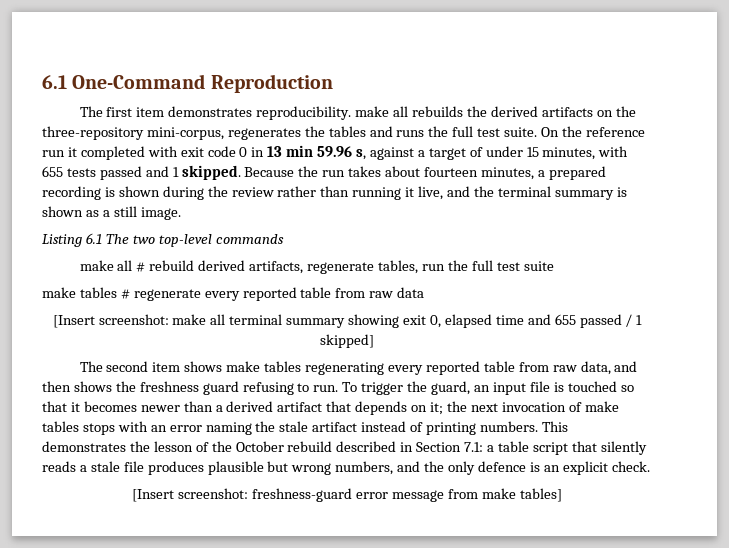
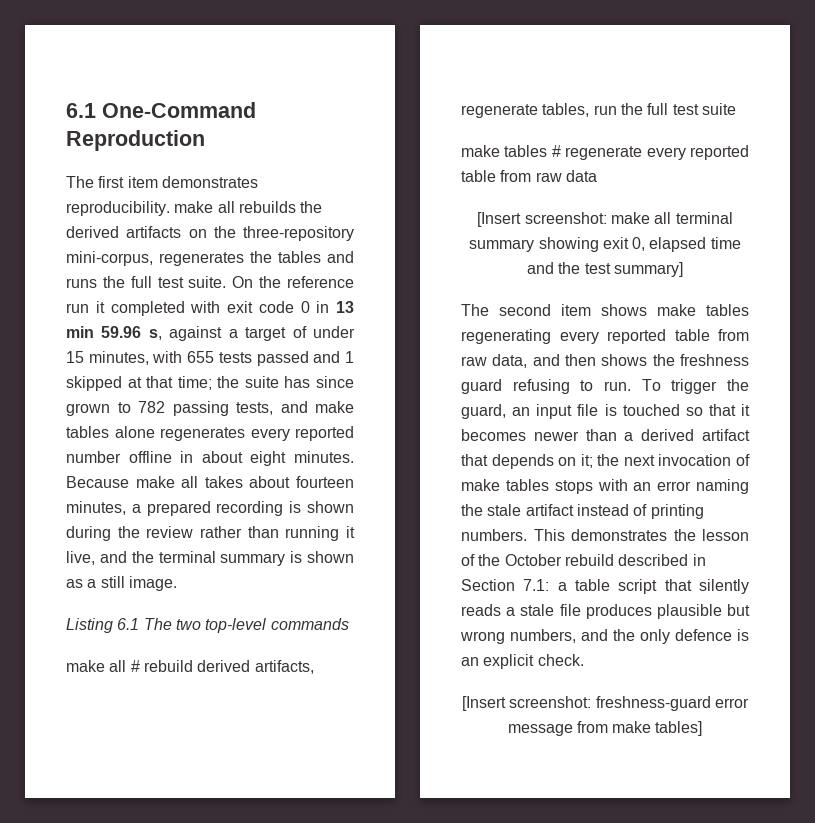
[181,165,346,180] skipped. Because the run -> [66,376,355,391] [66,401,354,416] [66,426,354,441] [66,451,354,466] [66,476,199,488] skipped at that time; the suite has since grown to 782 passing tests, and make tables alone regenerates every reported number offline in about eight minutes. Because make all
[554,314,643,328] [320,334,374,348] 655 passed / 1 skipped] -> [558,262,683,277] the test summary]

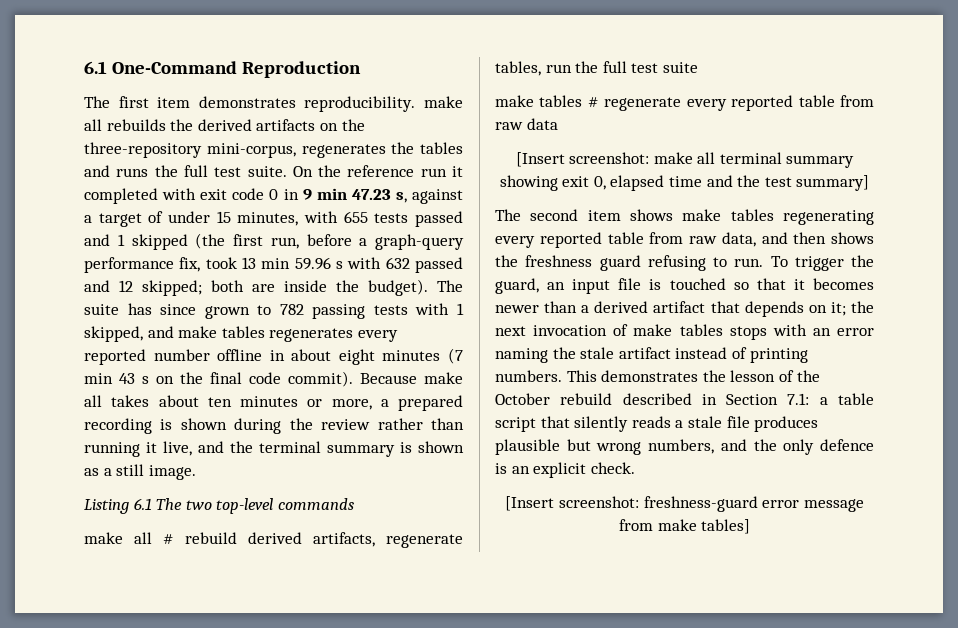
[336,301,354,313] [66,326,142,338] 13 min 59.96 -> [302,188,391,200] 9 min 47.23
[127,376,240,390] at that time; the -> [195,233,464,250] [84,257,463,273] [84,279,463,296] (the first run, before a graph-query performance fix, took 13 min 59.96 s with 632 passed and 12 skipped; both are inside the budget). The
[236,402,273,415] tests, -> [373,303,464,315] [84,326,143,342] tests with 1 skipped,
[114,426,155,438] alone -> (265, 332) none
[294,451,354,463] minutes. -> [382,348,463,364] [84,371,353,387] minutes (7 min 43 s on the final code commit).
[296,476,354,488] [66,501,126,515] fourteen minutes, -> [207,396,372,410] ten minutes or more,

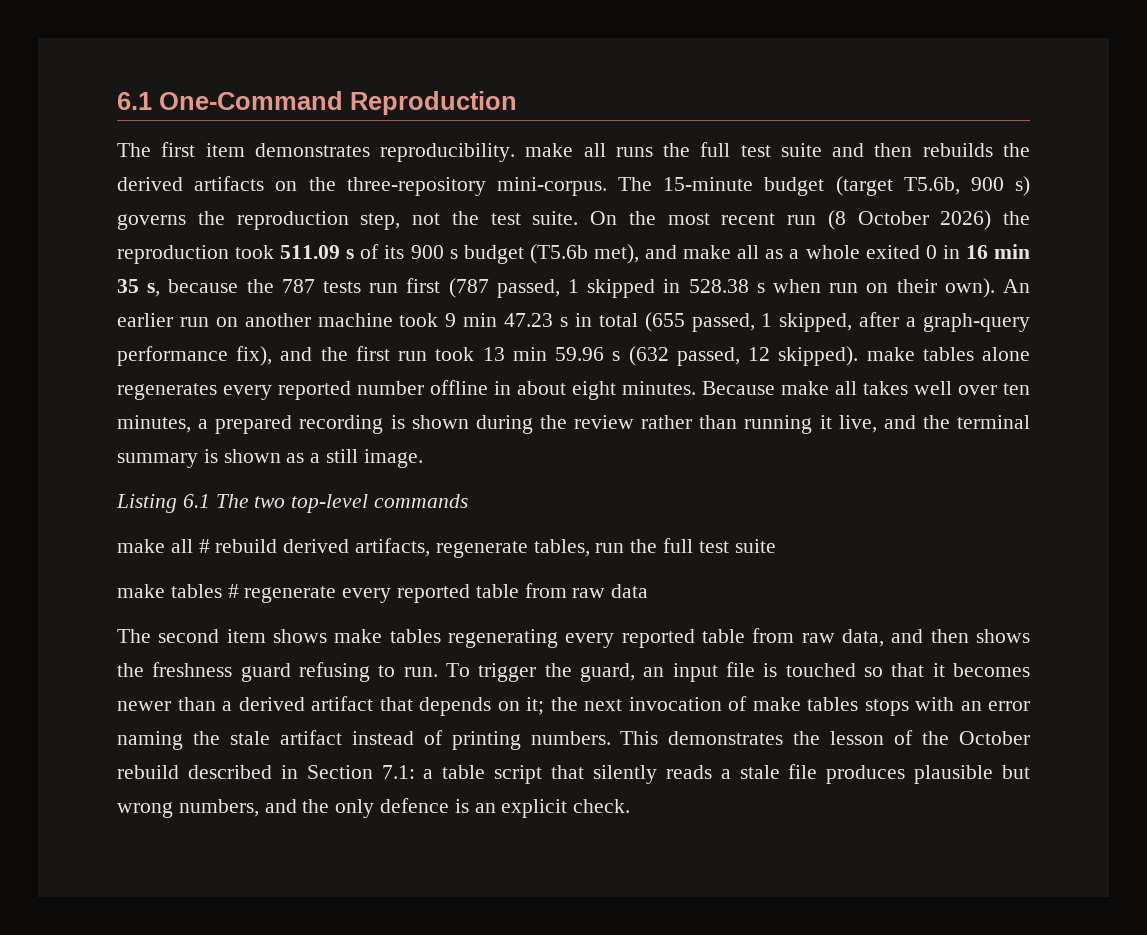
(102, 125) none -> [615,142,913,157] runs the full test suite and then
[206,142,463,158] [84,165,463,177] [84,188,463,204] [84,211,463,227] [84,233,464,250] [84,257,201,273] mini-corpus, regenerates the tables and runs the full test suite. On the reference run it completed with exit code 0 in 9 min 47.23 s, against a target of under 15 minutes, with 655 tests passed and 1 skipped (the first run, before a graph-query performance fix, -> [496,176,1030,196] [117,210,1030,230] [117,244,1030,264] [117,278,1031,298] [117,312,1031,332] [117,346,428,366] mini-corpus. The 15-minute budget (target T5.6b, 900 s) governs the reproduction step, not the test suite. On the most recent run (8 October 2026) the reproduction took 511.09 s of its 900 s budget (T5.6b met), and make all as a whole exited 0 in 16 min 35 s, because the 787 tests run first (787 passed, 1 skipped in 528.38 s when run on their own). An earlier run on another machine took 9 min 47.23 s in total (655 passed, 1 skipped, after a graph-query performance fix), and the first run
[347,257,463,273] [84,279,463,296] [84,303,464,319] [84,326,265,342] with 632 passed and 12 skipped; both are inside the budget). The suite has since grown to 782 passing tests with 1 skipped, and make tables -> [628,346,1030,366] (632 passed, 12 skipped). make tables alone
[382,348,463,364] [84,371,463,387] [84,395,372,410] minutes (7 min 43 s on the final code commit). Because make all takes about ten minutes or more, -> [622,381,1030,395] [117,415,191,433] minutes. Because make all takes well over ten minutes,
[515,152,855,168] [499,175,870,191] // [Insert screenshot: make all terminal summary showing exit 0, elapsed time and the test summary] -> (649, 591) none
[505,496,864,512] [618,519,751,534] // [Insert screenshot: freshness-guard error message from make tables] -> (631, 806) none

